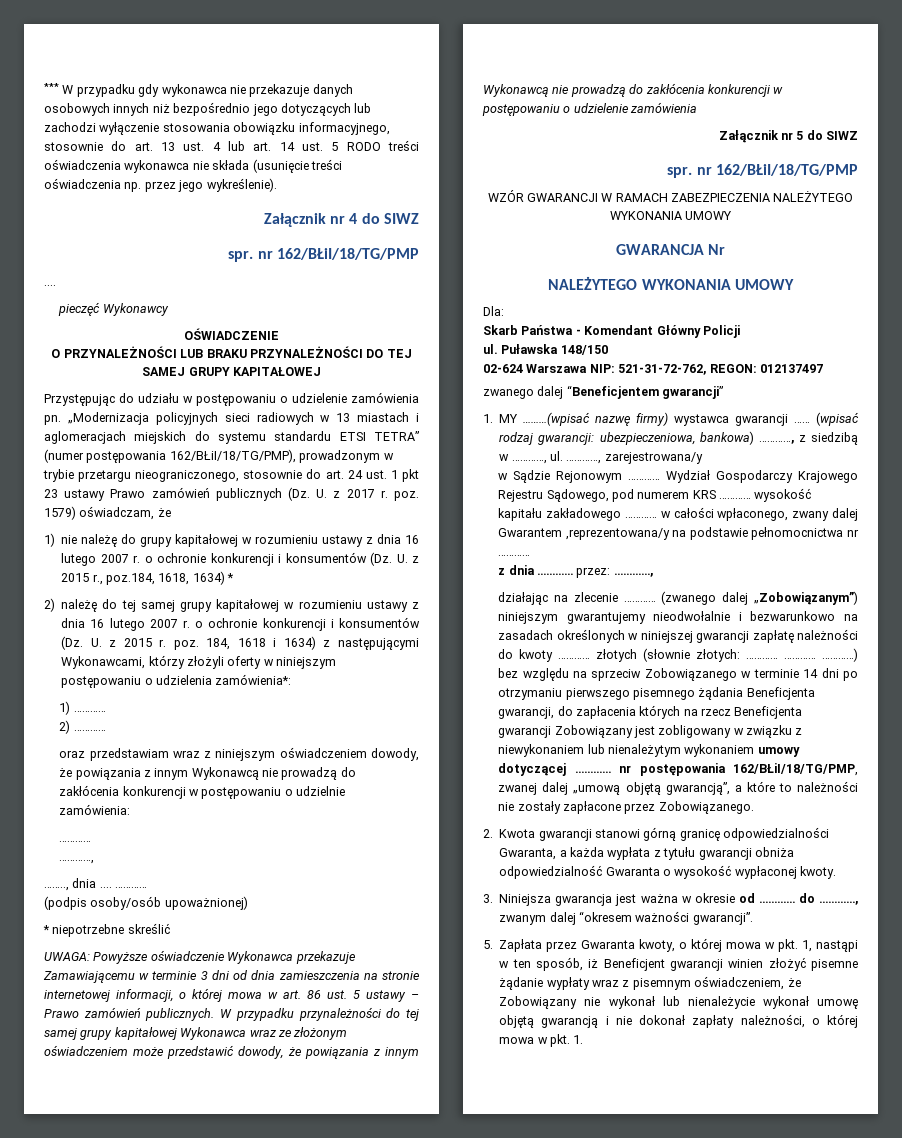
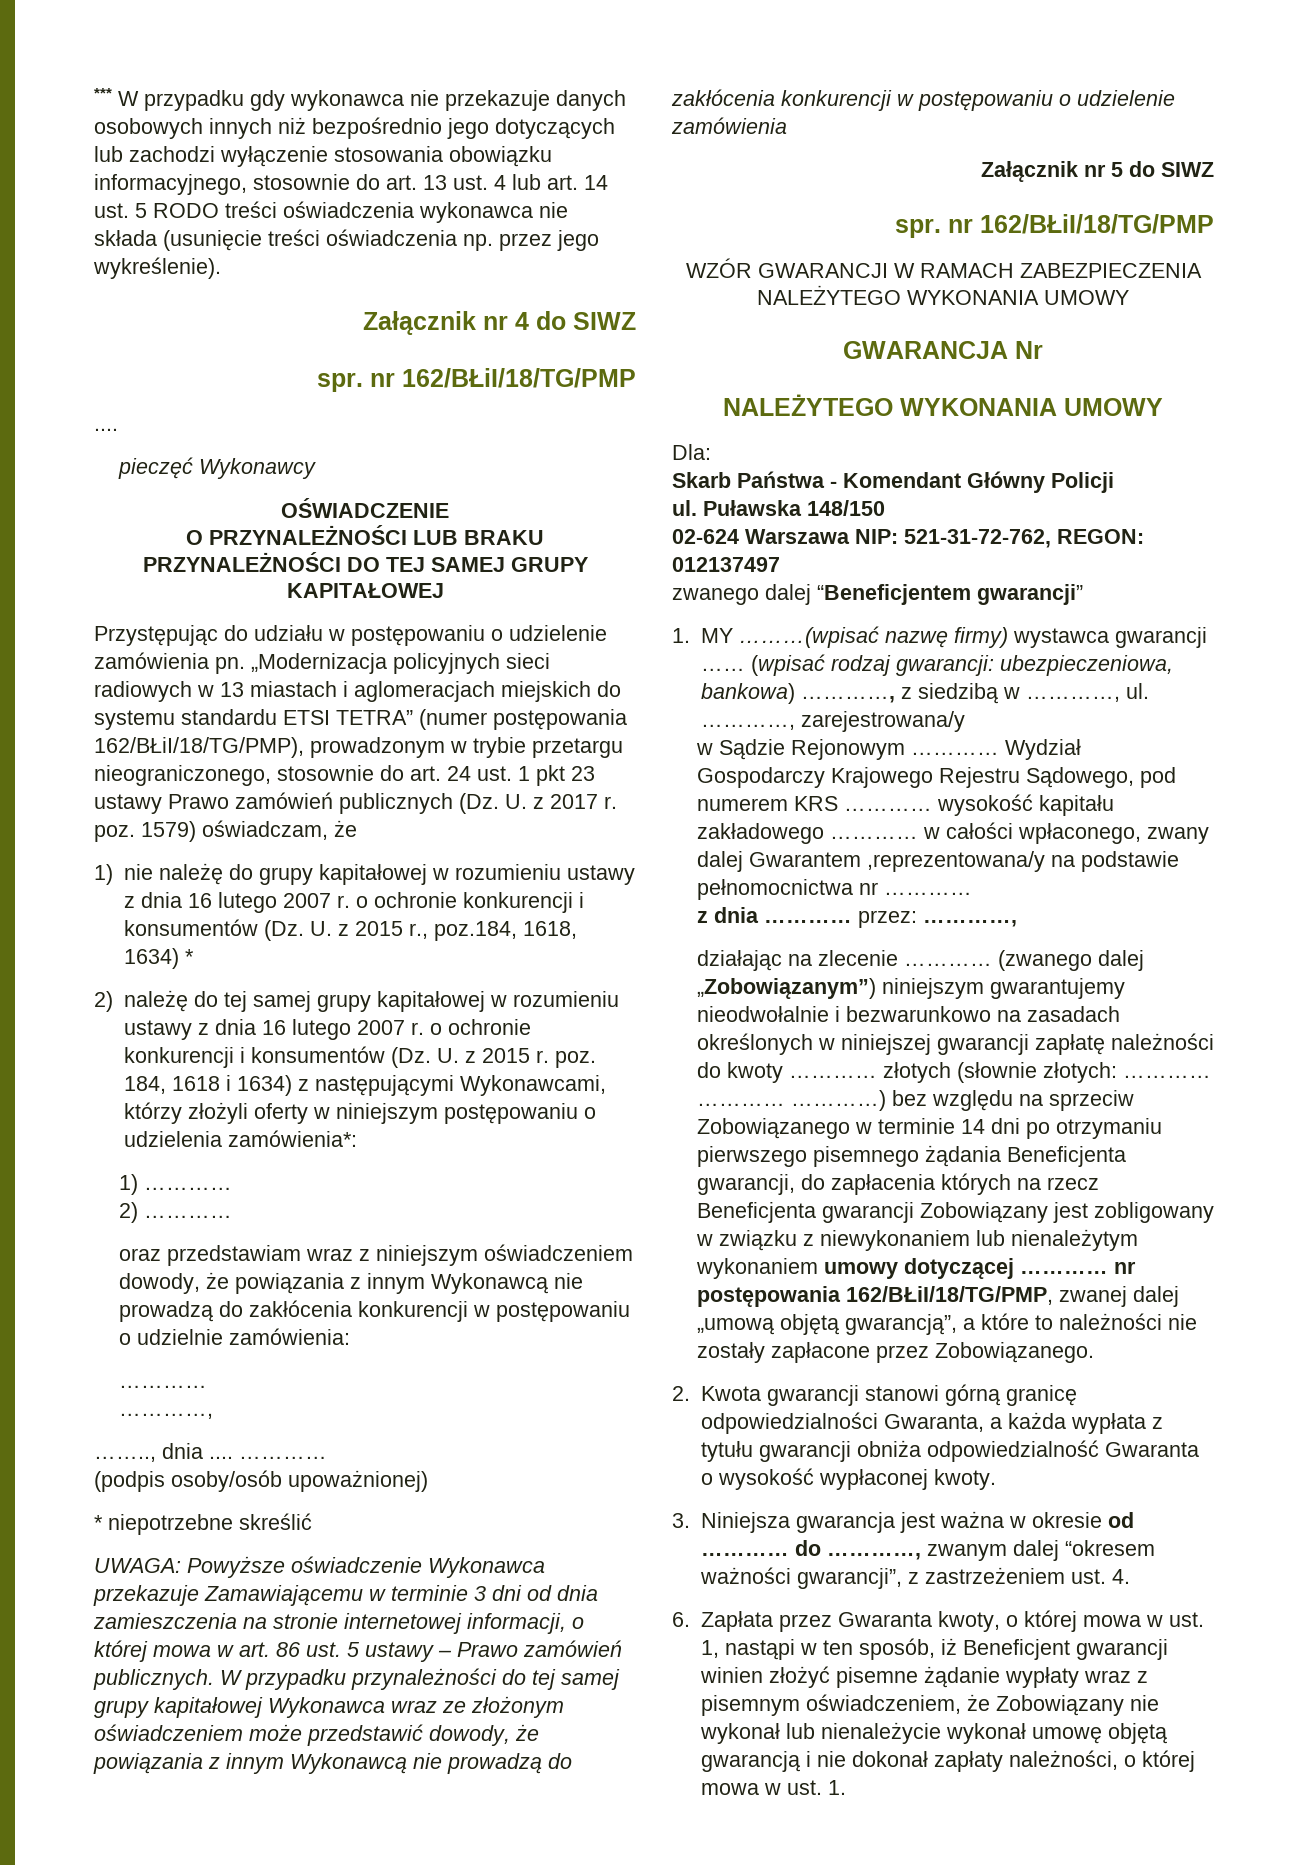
[692,912,753,925] [483,940,493,949] gwarancji”. // 5. -> [796,1567,1130,1589] [672,1612,690,1627] gwarancji”, z zastrzeżeniem ust. 4. // 6.
[778,939,799,952] pkt. -> [1168,1612,1204,1627] ust.
[550,1034,570,1047] pkt. -> [786,1780,822,1795] ust.

